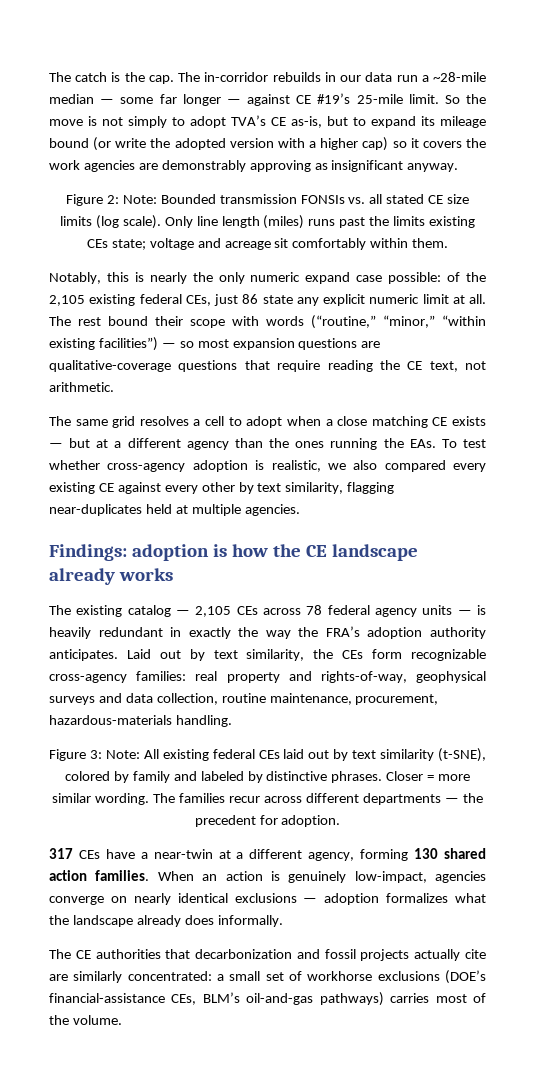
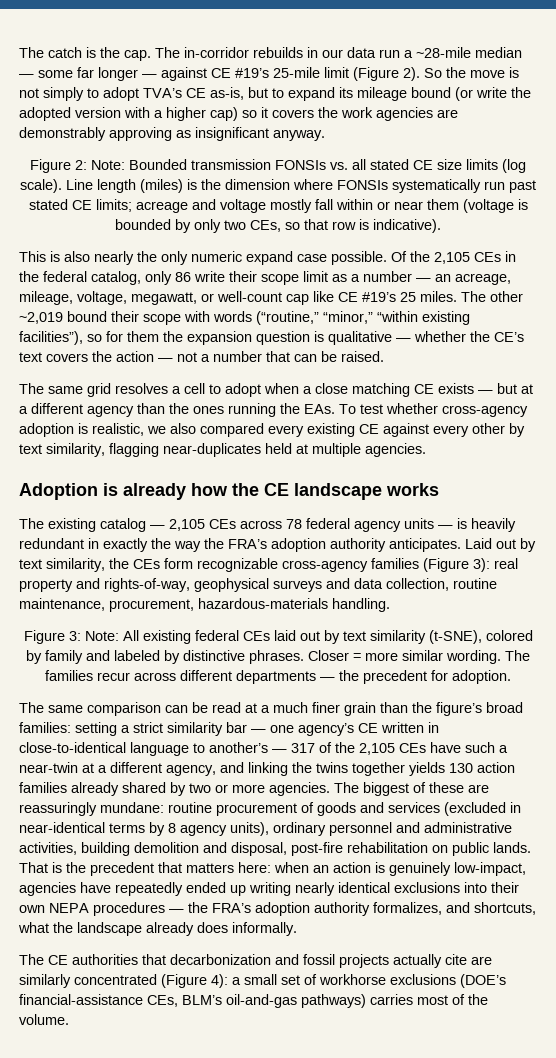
[408,94,439,104] limit. -> [324,67,420,81] limit (Figure 2).
[164,215,476,229] [86,238,449,250] [49,272,144,284] Only line length (miles) runs past the limits existing CEs state; voltage and acreage sit comfortably within them. // Notably, this is -> [66,179,536,193] [28,199,528,213] [115,219,441,233] [19,251,90,262] Line length (miles) is the dimension where FONSIs systematically run past stated CE limits; acreage and voltage mostly fall within or near them (voltage is bounded by only two CEs, so that row is indicative). // This is also
[388,272,487,284] [49,294,486,306] [49,316,101,326] possible: of the 2,105 existing federal CEs, just 86 state any explicit numeric limit at all. The rest -> [331,251,516,265] [19,271,511,285] [19,291,523,305] [19,312,63,324] possible. Of the 2,105 CEs in the federal catalog, only 86 write their scope limit as a number — an acreage, mileage, voltage, megawatt, or well-count cap like CE #19’s 25 miles. The other ~2,019
[98,337,381,351] [49,360,486,372] [49,382,114,392] facilities”) — so most expansion questions are qualitative-coverage questions that require reading the CE text, not arithmetic. -> [19,331,524,345] [19,351,384,362] facilities”), so for them the expansion question is qualitative — whether the CE’s text covers the action — not a number that can be raised.
[49,544,227,561] Findings: adoption is -> [19,483,186,500] Adoption is already
[49,568,115,585] already -> (382, 491) none
[136,671,187,681] families: -> [371,558,490,572] families (Figure 3):
[49,848,73,859] 317 -> [19,702,523,716] [19,722,439,736] [19,742,395,756] The same comparison can be read at a much finer grain than the figure’s broad families: setting a strict similarity bar — one agency’s CE written in close-to-identical language to another’s — 317 of the 2,105
(135, 854) none -> [465,742,495,753] such
[360,848,487,861] [49,870,194,881] forming 130 shared action families. When -> [220,762,515,776] [19,782,489,796] [19,802,521,816] [19,822,512,836] [19,842,531,856] [19,862,309,876] and linking the twins together yields 130 action families already shared by two or more agencies. The biggest of these are reassuringly mundane: routine procurement of goods and services (excluded in near-identical terms by 8 agency units), ordinary personnel and administrative activities, building demolition and disposal, post-fire rehabilitation on public lands. That is the precedent that matters here: when
[49,893,449,905] converge on nearly identical exclusions — adoption formalizes -> [80,882,519,896] [19,902,536,916] have repeatedly ended up writing nearly identical exclusions into their own NEPA procedures — the FRA’s adoption authority formalizes, and shortcuts,
[127,971,212,981] concentrated: -> [74,974,228,988] concentrated (Figure 4):

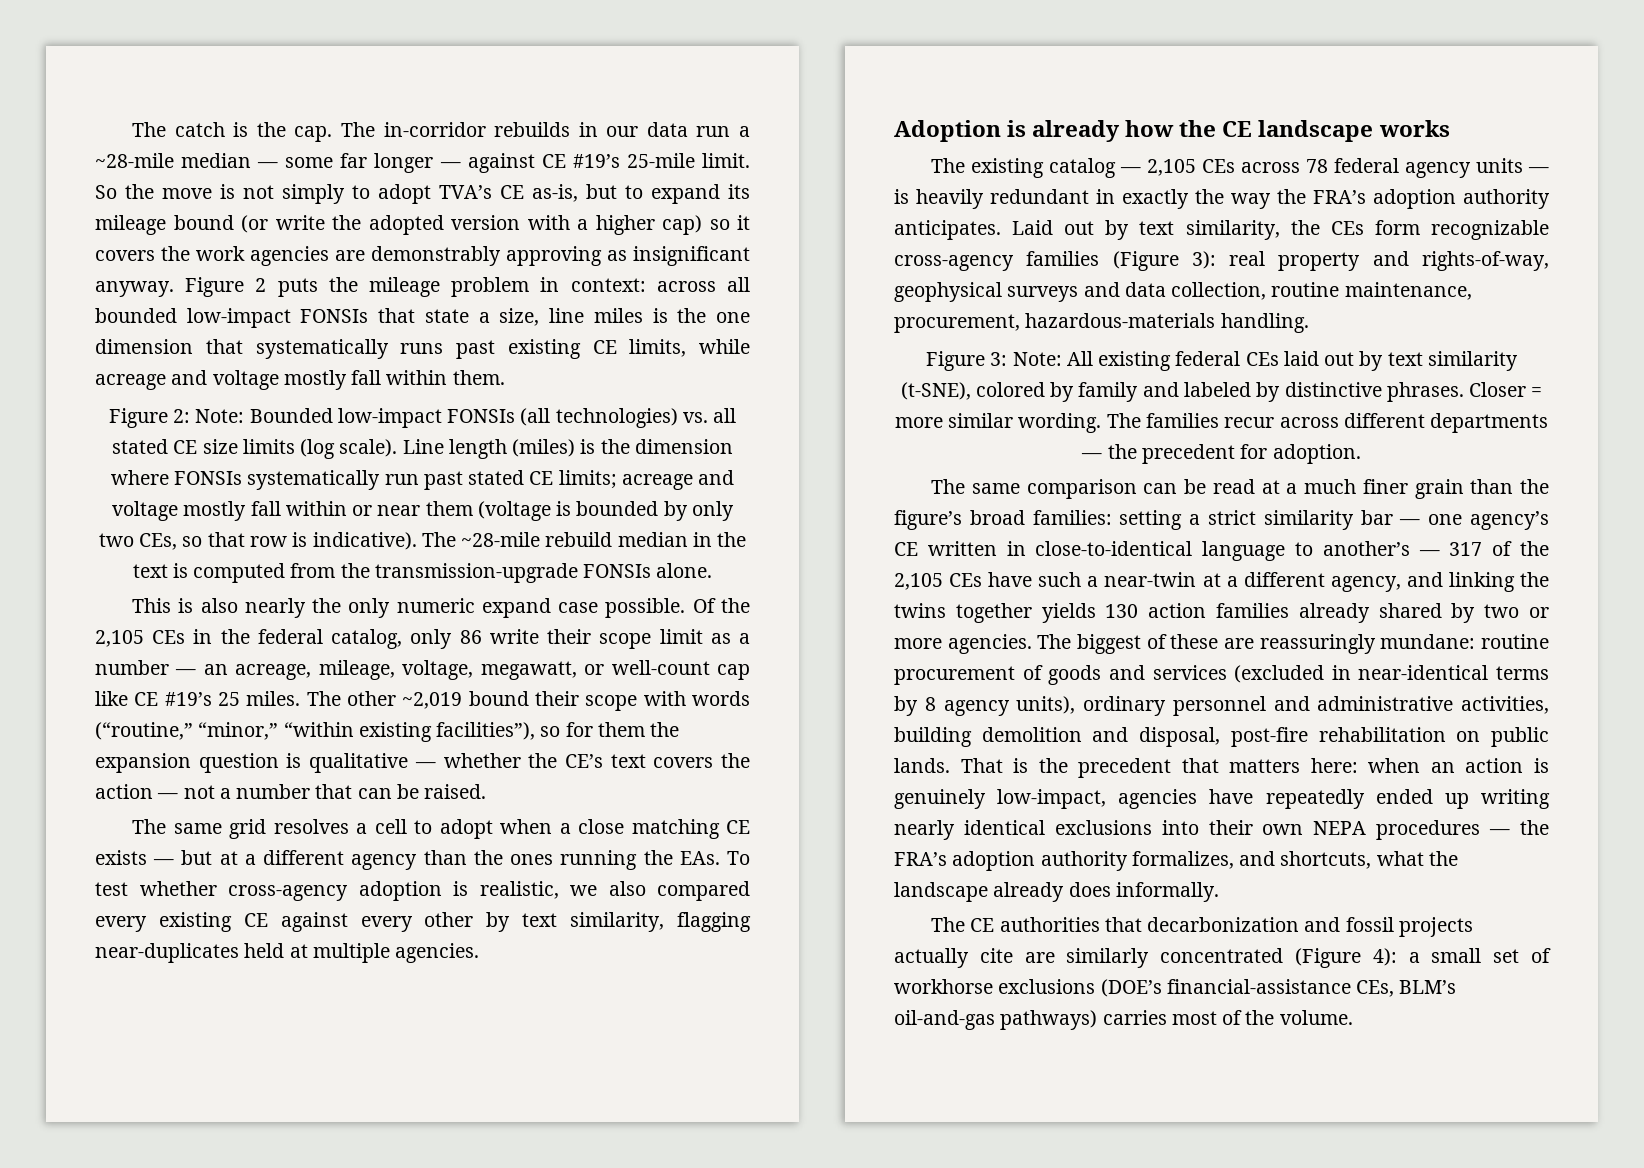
[324,67,420,81] limit (Figure 2). -> [702,153,751,168] limit.
(325, 135) none -> [185,277,750,297] [95,308,751,328] [95,339,750,359] [95,370,505,390] Figure 2 puts the mileage problem in context: across all bounded low-impact FONSIs that state a size, line miles is the one dimension that systematically runs past existing CE limits, while acreage and voltage mostly fall within them.
[191,159,326,170] transmission FONSIs -> [337,408,678,428] low-impact FONSIs (all technologies)
(441, 226) none -> [421,532,747,547] [132,563,713,583] The ~28-mile rebuild median in the text is computed from the transmission-upgrade FONSIs alone.

